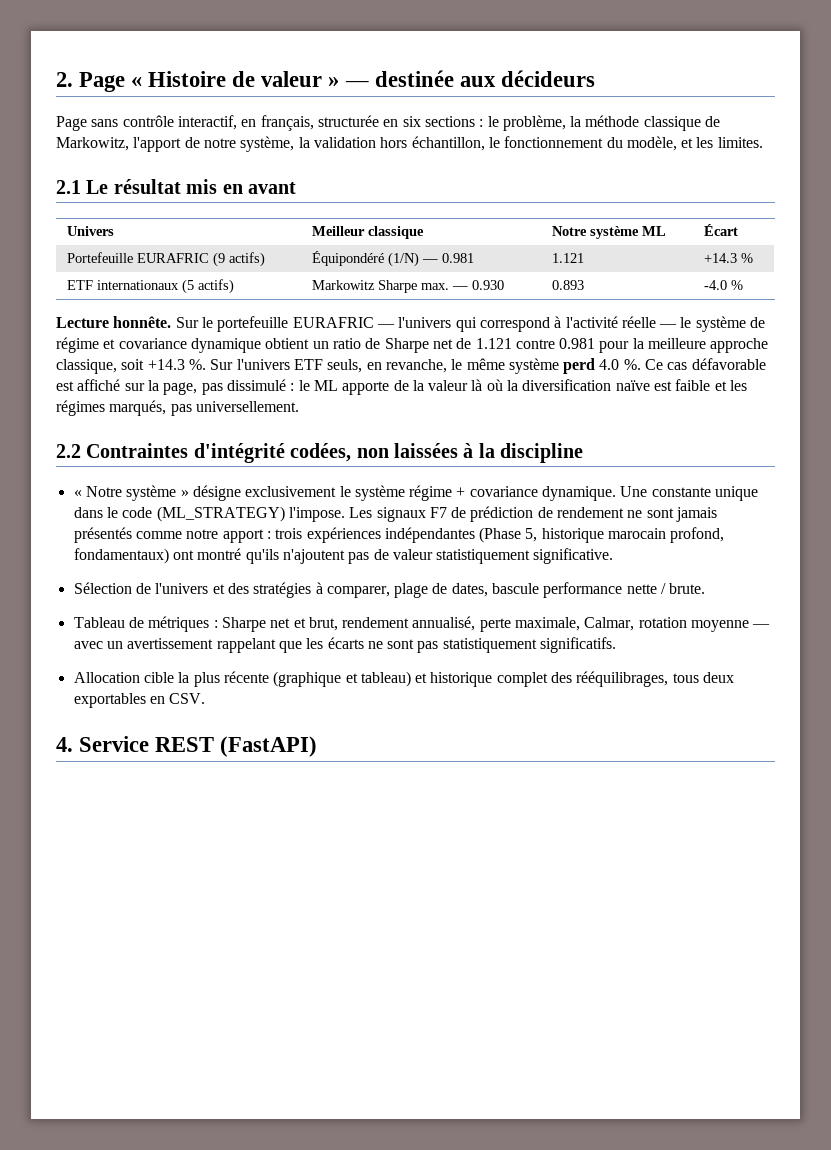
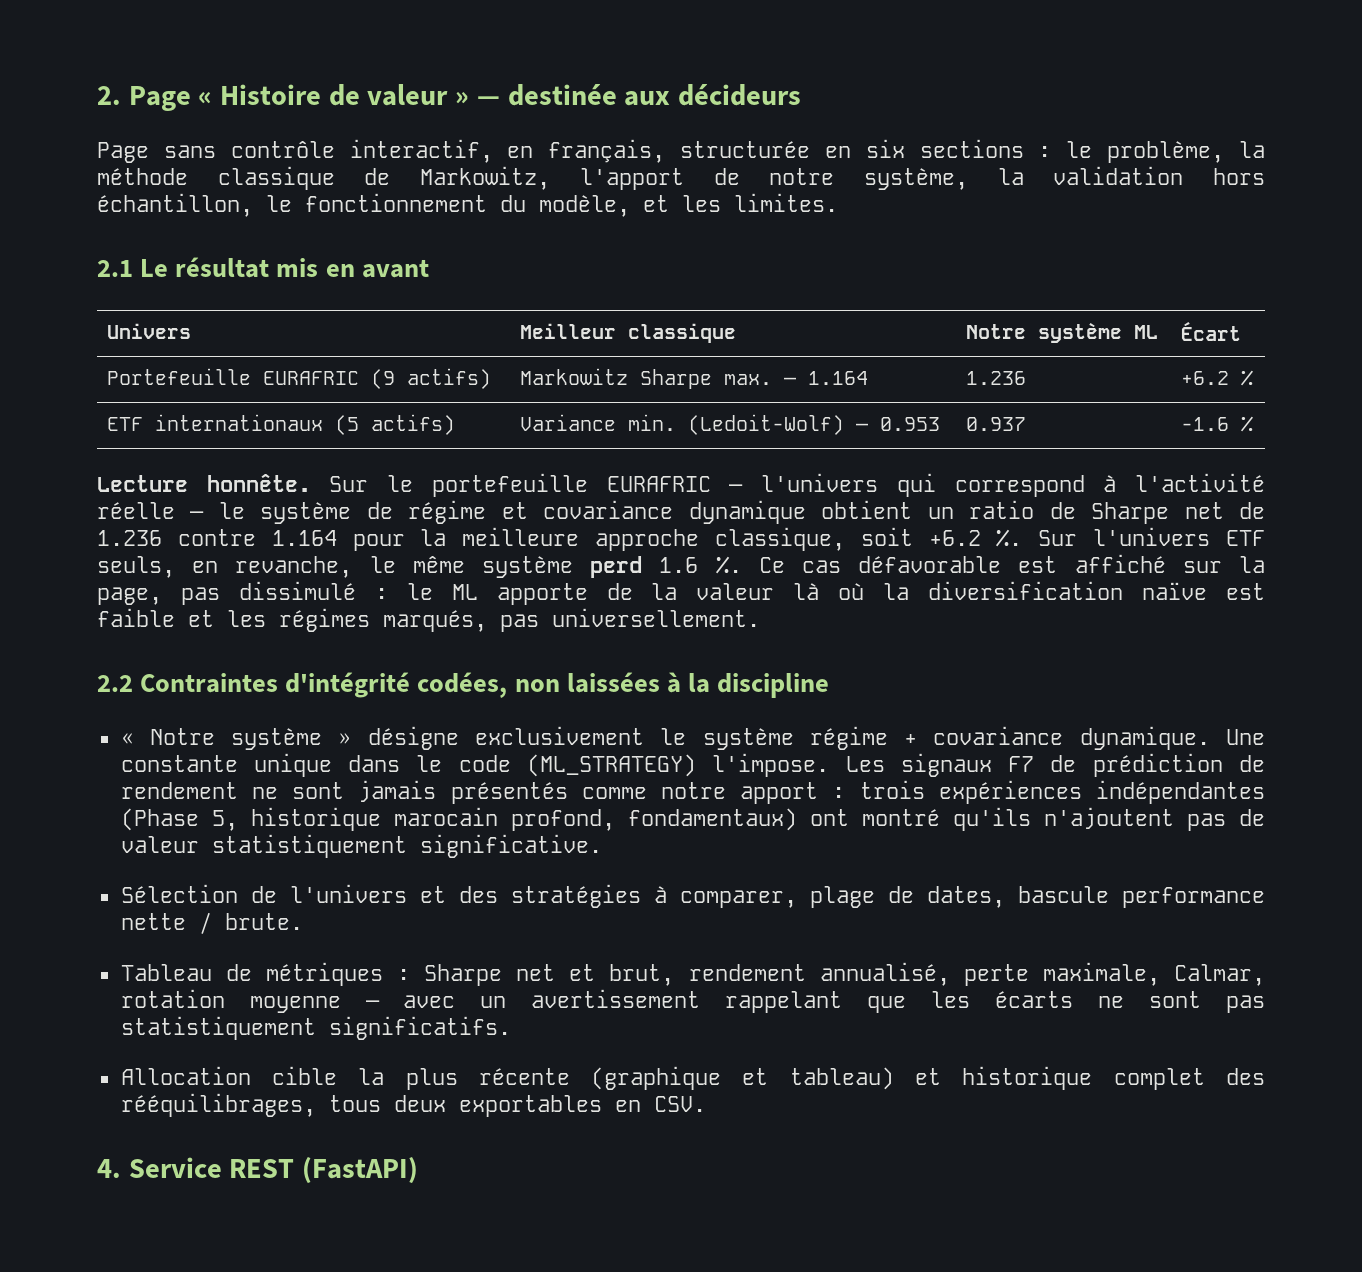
[312,251,475,267] [552,253,585,263] [704,253,738,263] Équipondéré (1/N) — 0.981 | 1.121 | +14.3 -> [519,368,868,389] [965,371,1026,385] [1180,371,1229,385] Markowitz Sharpe max. — 1.164 | 1.236 | +6.2
[312,280,505,293] [552,280,585,290] [704,280,728,290] Markowitz Sharpe max. — 0.930 | 0.893 | -4.0 -> [519,414,940,435] [965,417,1026,431] [1180,417,1229,431] Variance min. (Ledoit-Wolf) — 0.953 | 0.937 | -1.6
[475,338,596,349] 1.121 contre 0.981 -> [97,529,337,546] 1.236 contre 1.164
[147,359,185,370] +14.3 -> [928,530,981,546] +6.2
[599,359,620,370] 4.0 -> [659,557,699,573] 1.6

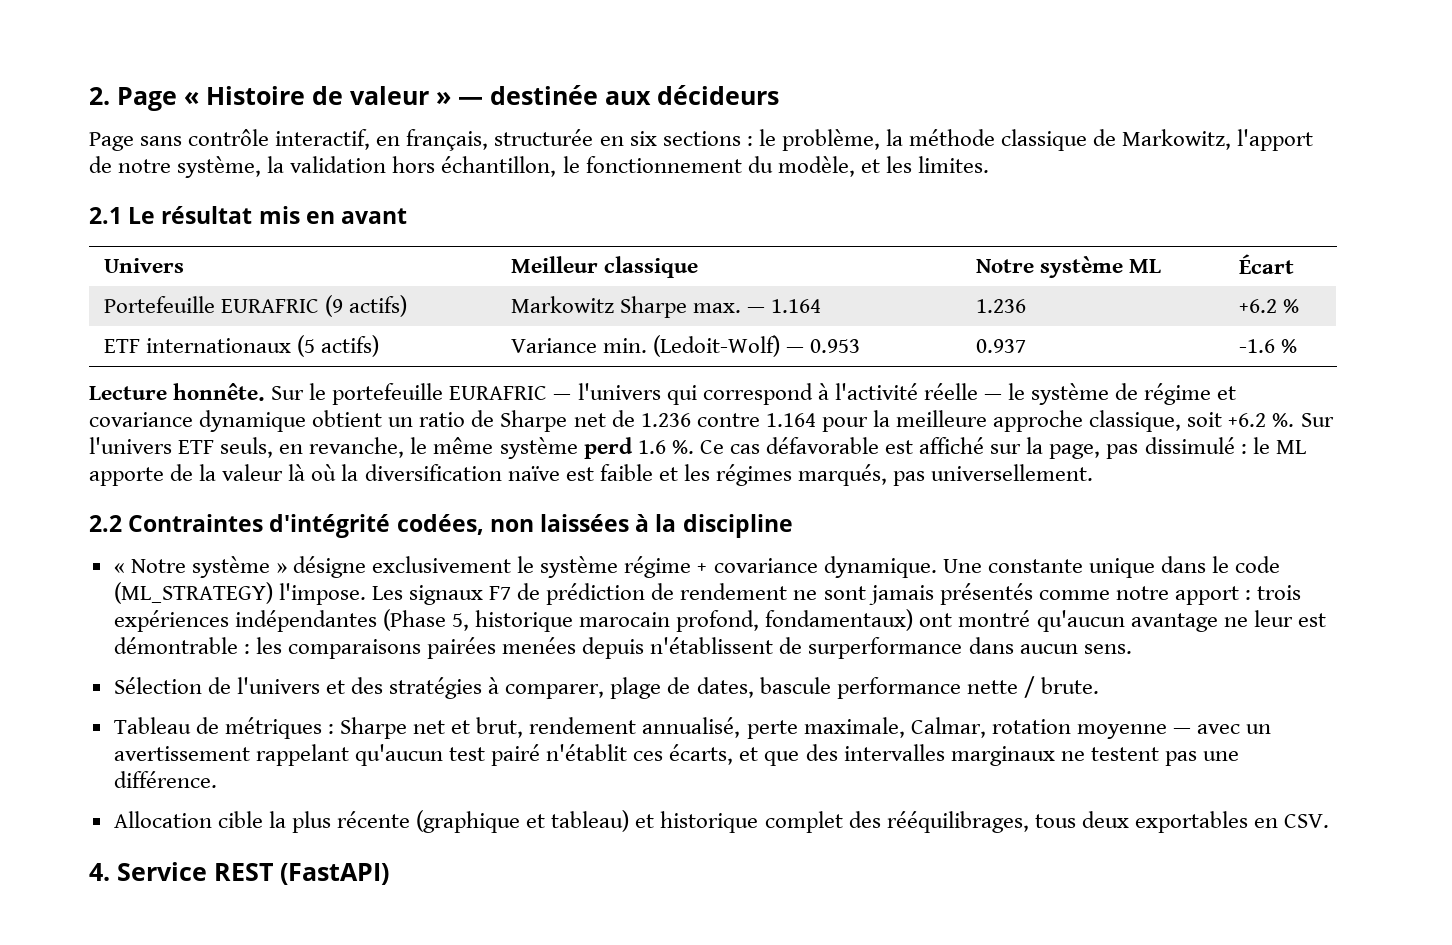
[952,807,1265,831] [120,834,602,858] qu'ils n'ajoutent pas de valeur statistiquement significative. -> [1036,610,1326,632] [113,637,1132,659] qu'aucun avantage ne leur est démontrable : les comparaisons pairées menées depuis n'établissent de surperformance dans aucun sens.
[867,991,1265,1013] [120,1016,511,1040] que les écarts ne sont pas statistiquement significatifs. -> [354,744,1239,766] [113,771,217,788] qu'aucun test pairé n'établit ces écarts, et que des intervalles marginaux ne testent pas une différence.

